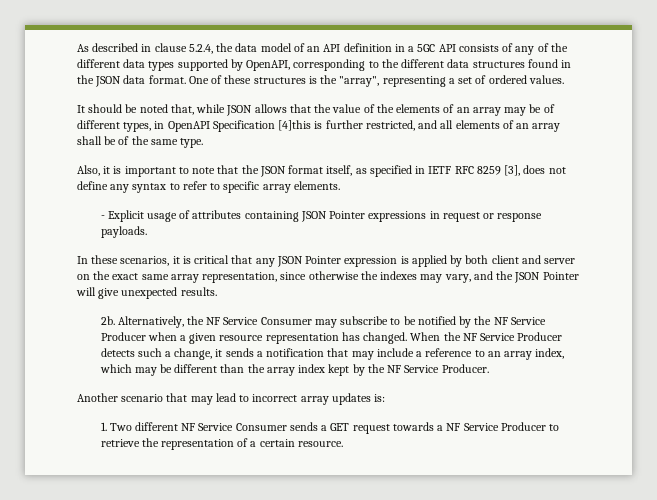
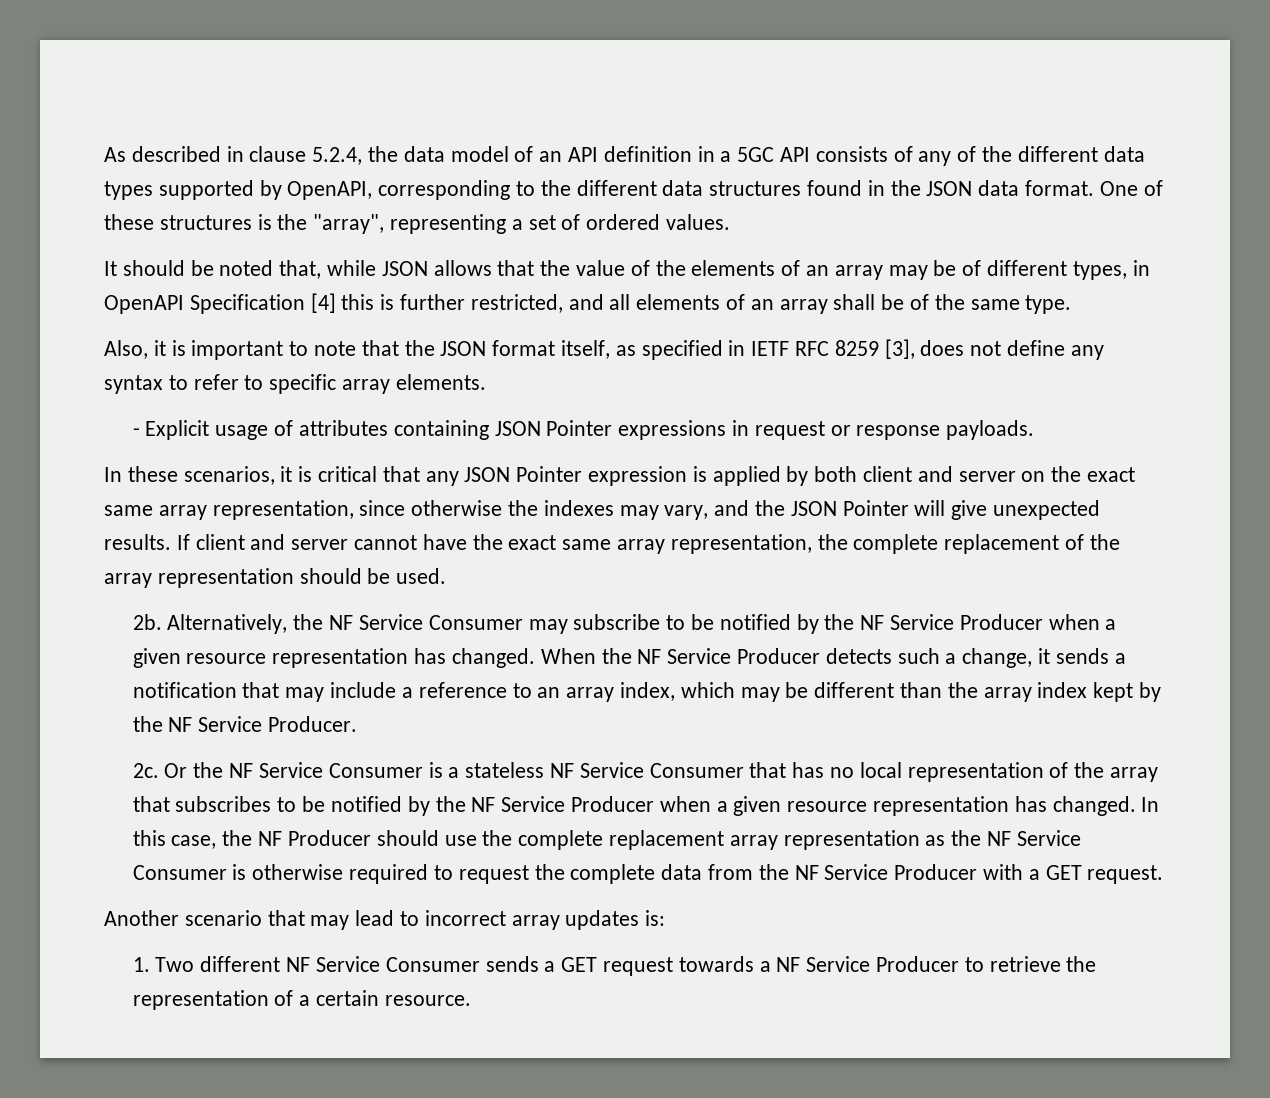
[278,120,312,131] [4]this -> [310,293,375,313] [4] this
(217, 291) none -> [176,534,1120,554] [104,568,447,588] If client and server cannot have the exact same array representation, the complete replacement of the array representation should be used.
(489, 368) none -> [132,762,1158,782] [132,796,1160,816] [132,830,1081,850] [132,864,1164,884] // 2c. Or the NF Service Consumer is a stateless NF Service Consumer that has no local representation of the array that subscribes to be notified by the NF Service Producer when a given resource representation has changed. In this case, the NF Producer should use the complete replacement array representation as the NF Service Consumer is otherwise required to request the complete data from the NF Service Producer with a GET request.

